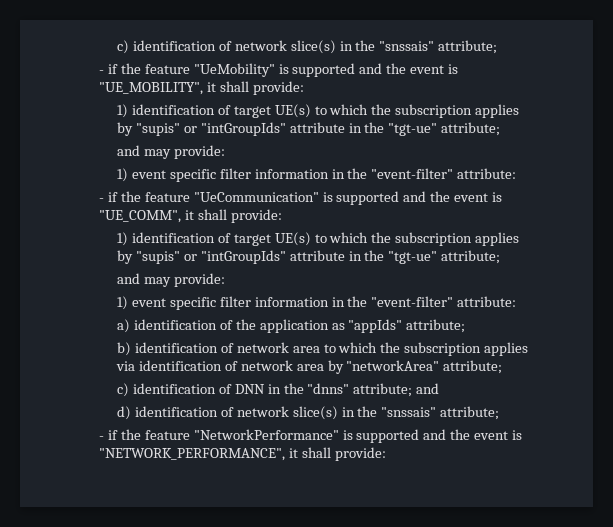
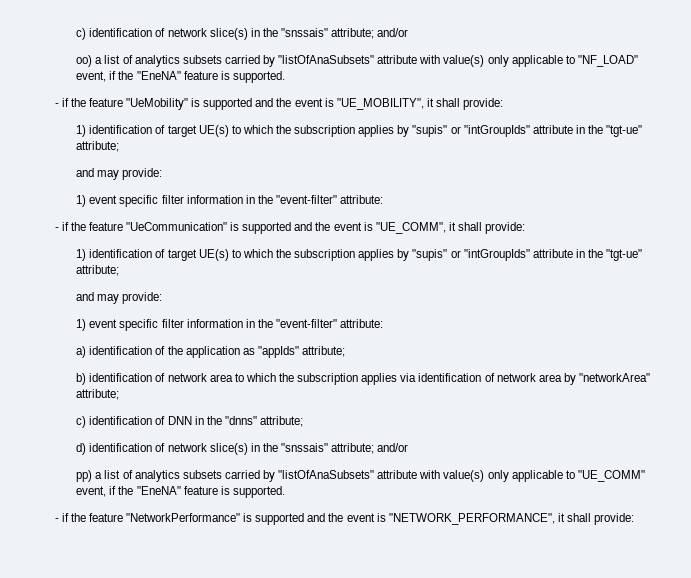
(498, 47) none -> [377,28,409,37] [76,55,638,67] [76,71,285,83] and/or // oo) a list of analytics subsets carried by "listOfAnaSubsets" attribute with value(s) only applicable to "NF_LOAD" event, if the "EneNA" feature is supported.
[416,383,440,394] and -> (303, 421) none
(500, 413) none -> [377,443,409,452] [76,470,645,482] [76,486,285,498] and/or // pp) a list of analytics subsets carried by "listOfAnaSubsets" attribute with value(s) only applicable to "UE_COMM" event, if the "EneNA" feature is supported.

